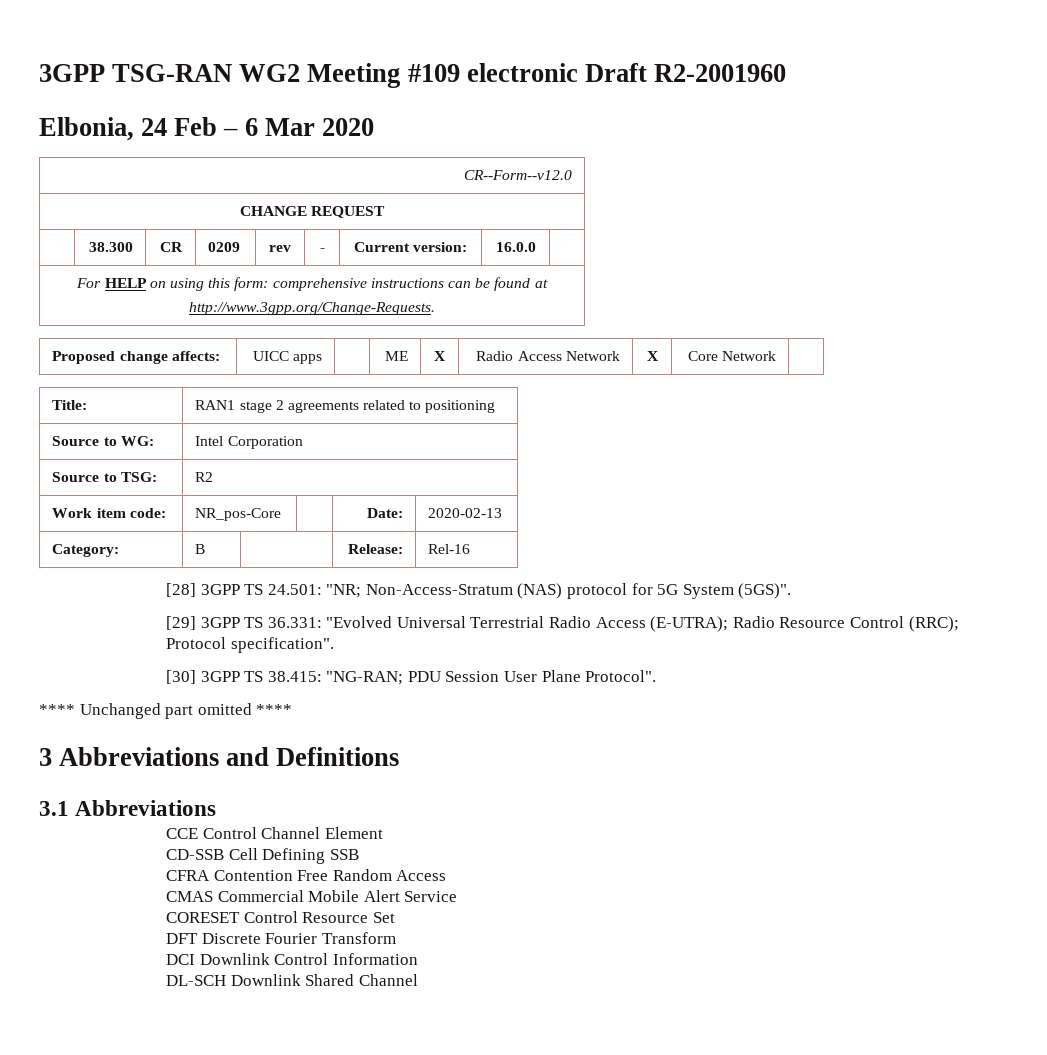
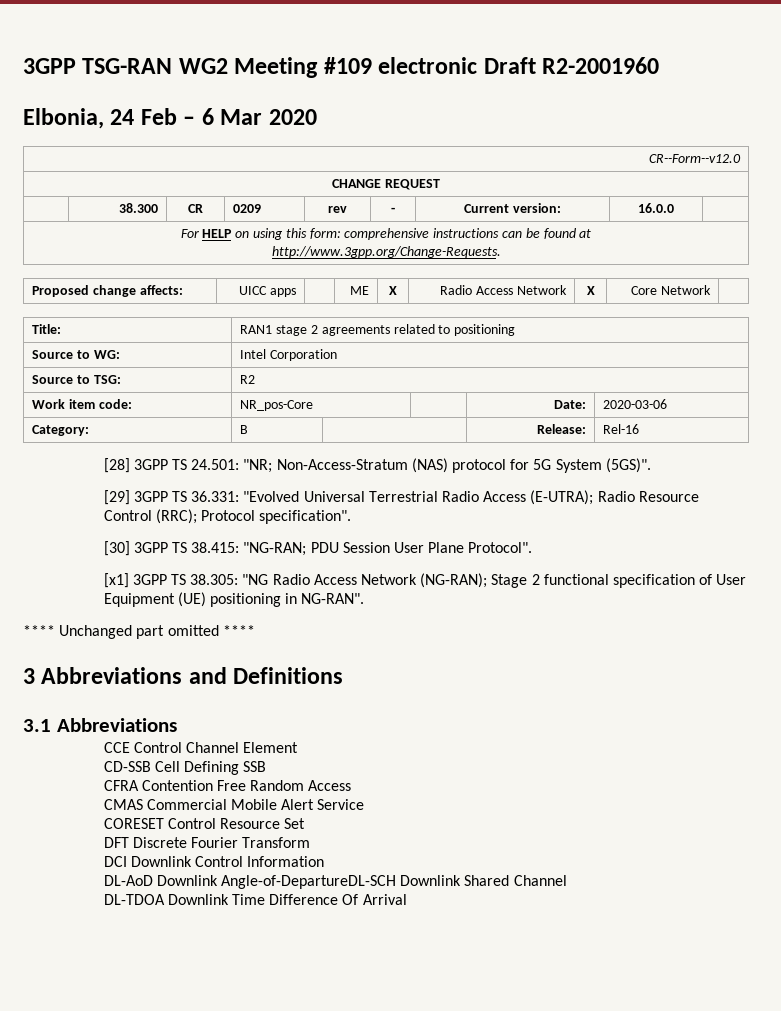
[428,508,503,518] 2020-02-13 -> [603,399,668,409] 2020-03-06
(657, 676) none -> [103,573,747,588] [103,592,365,607] // [x1] 3GPP TS 38.305: "NG Radio Access Network (NG-RAN); Stage 2 functional specification of User Equipment (UE) positioning in NG-RAN".
[165,975,226,986] DL-SCH -> [103,875,397,889] DL-AoD Downlink Angle-of-DepartureDL-SCH
(418, 980) none -> [103,894,407,905] // DL-TDOA Downlink Time Difference Of Arrival

